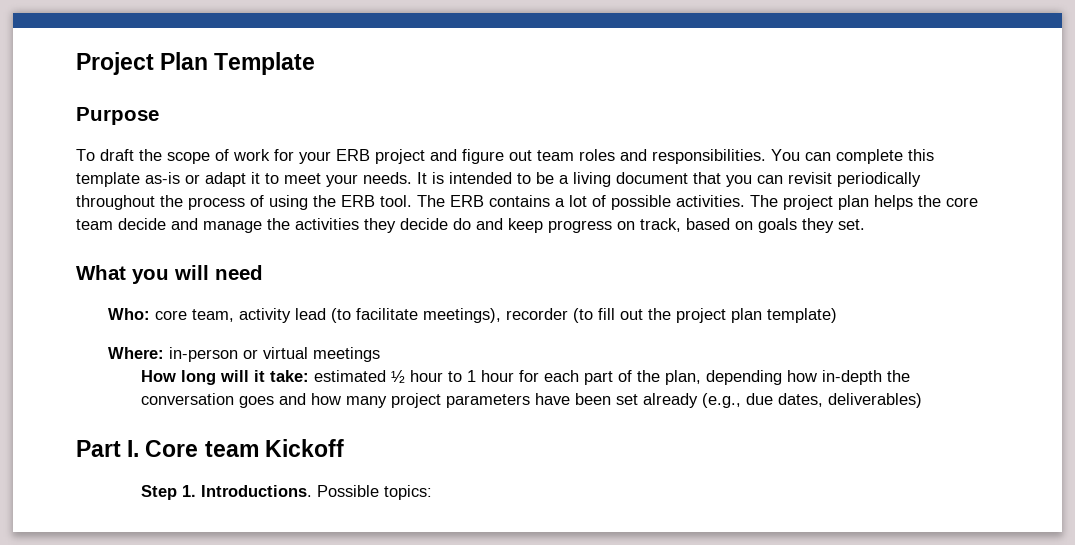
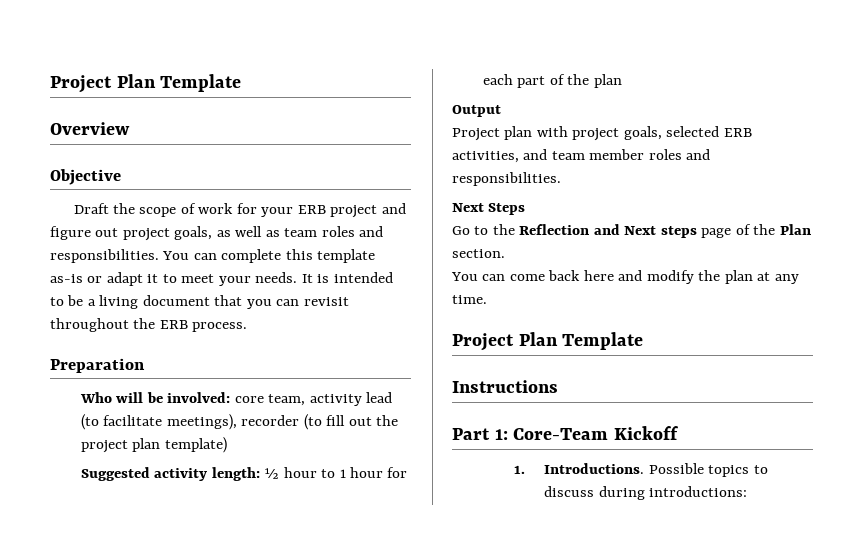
[76,52,316,75] [76,107,159,125] [76,149,134,161] Project Plan Template // Purpose // To draft -> [50,74,242,93] [50,122,130,135] [50,169,121,185] [73,203,109,214] Project Plan Template // Overview // Objective // Draft
(532, 155) none -> [122,226,280,241] project goals, as well as
[837,172,921,187] periodically -> (349, 301) none
[188,195,978,210] [76,218,865,233] [76,265,263,284] [108,308,151,320] process of using the ERB tool. The ERB contains a lot of possible activities. The project plan helps the core team decide and manage the activities they decide do and keep progress on track, based on goals they set. // What you will need // Who: -> [159,320,248,332] [50,358,145,373] [79,392,231,403] ERB process. // Preparation // Who will be involved:
[108,347,381,362] [140,370,386,385] Where: in-person or virtual meetings // How long will it take: estimated -> [80,467,260,481] Suggested activity length:
[664,370,910,385] [140,393,922,408] [76,440,259,457] plan, depending how in-depth the conversation goes and how many project parameters have been set already (e.g., due dates, deliverables) // Part I. Core team -> [593,74,622,88] [452,105,501,117] [452,126,752,141] [452,149,711,163] [452,172,561,186] [452,203,526,215] [452,224,811,238] [452,249,505,258] [451,270,799,284] [452,295,487,304] [452,332,644,351] [452,380,558,393] [452,428,609,440] plan // Output // Project plan with project goals, selected ERB activities, and team member roles and responsibilities. // Next Steps // Go to the Reflection and Next steps page of the Plan section. // You can come back here and modify the plan at any time. // Project Plan Template // Instructions // Part 1: Core-Team
[140,485,177,500] Step -> (680, 433) none
[383,485,432,500] topics: -> [708,465,768,477] [544,486,748,500] topics to discuss during introductions:

